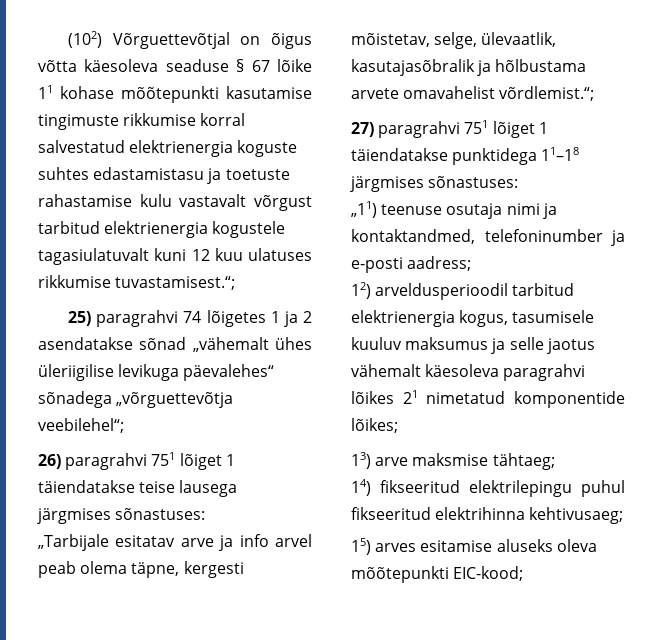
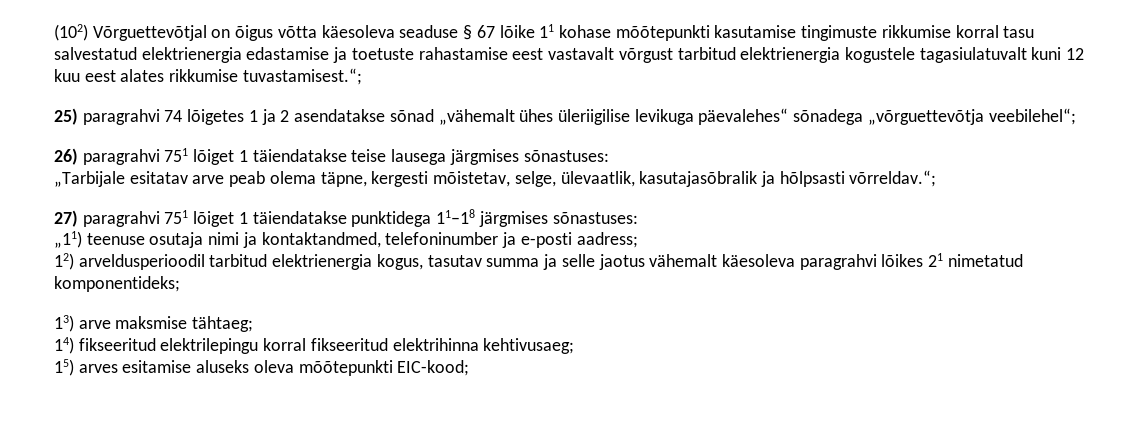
(246, 119) none -> [1003,26,1035,38] tasu
[237,140,298,157] [38,167,205,180] koguste suhtes edastamistasu -> [246,47,330,60] edastamise
[139,194,172,207] kulu -> [512,48,544,60] eest
[248,248,312,261] ulatuses -> [84,69,165,82] eest alates
[219,534,312,551] ja info arvel -> (225, 179) none
[495,59,587,72] [351,86,595,101] hõlbustama arvete omavahelist võrdlemist.“; -> [779,170,937,187] hõlpsasti võrreldav.“;
[512,310,595,323] [351,337,489,350] tasumisele kuuluv maksumus -> [427,255,540,267] tasutav summa
[514,391,625,408] [351,418,398,433] komponentide lõikes; -> [54,276,180,292] komponentideks;
[581,480,625,497] puhul -> [263,338,307,351] korral

